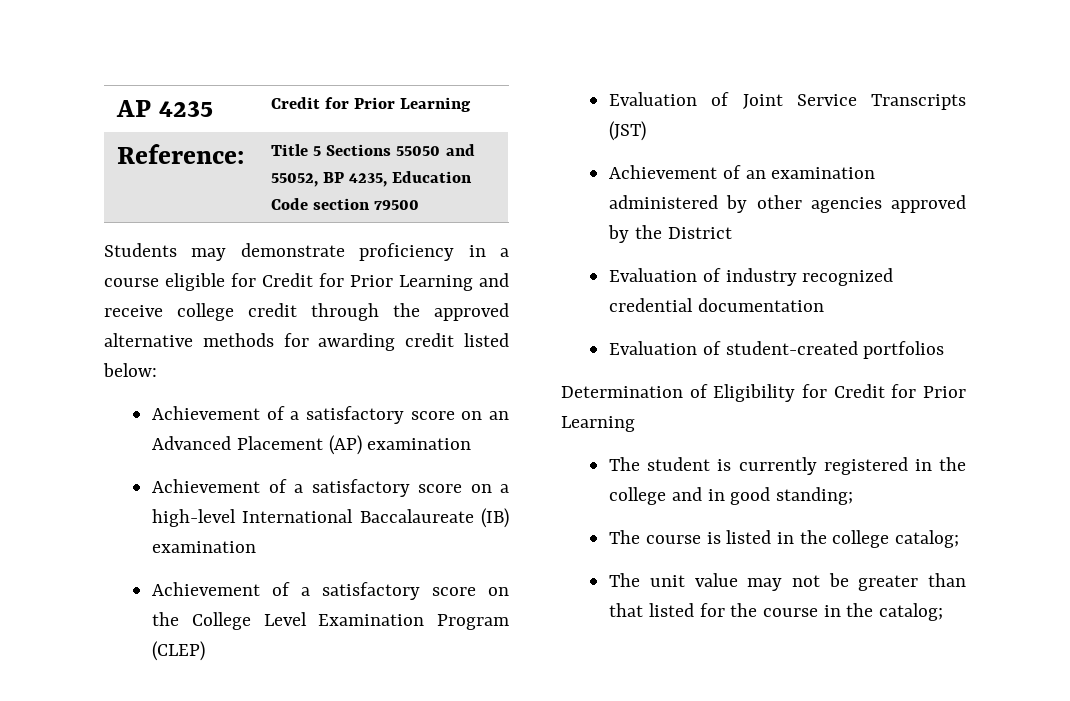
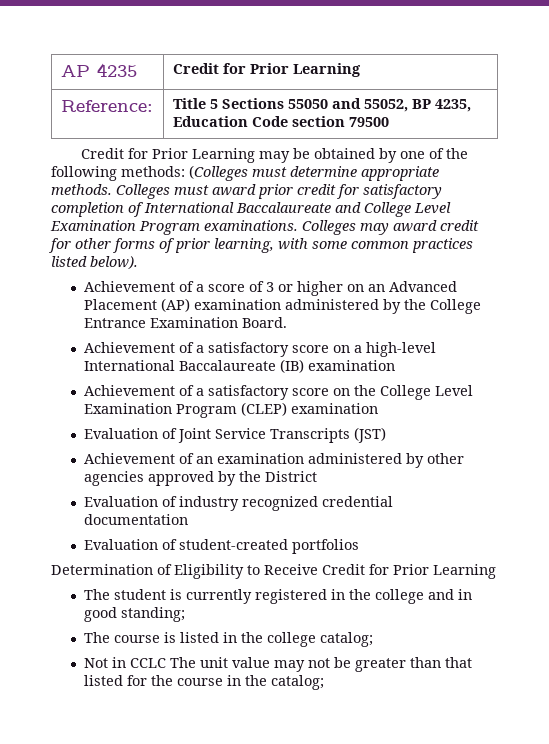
[104,243,509,261] [104,273,509,291] [104,303,509,321] [104,333,509,351] [103,363,157,377] [152,406,455,424] Students may demonstrate proficiency in a course eligible for Credit for Prior Learning and receive college credit through the approved alternative methods for awarding credit listed below: // Achievement of a satisfactory score -> [81,148,469,163] [51,165,439,181] [51,184,442,199] [51,202,451,217] [50,220,479,235] [48,238,473,253] [51,256,138,269] [83,281,343,296] Credit for Prior Learning may be obtained by one of the following methods: (Colleges must determine appropriate methods. Colleges must award prior credit for satisfactory completion of International Baccalaureate and College Level Examination Program examinations. Colleges may award credit for other forms of prior learning, with some common practices listed below). // Achievement of a score of 3 or higher
(472, 444) none -> [284,299,481,314] [83,317,287,328] administered by the College Entrance Examination Board.
(206, 651) none -> [290,403,378,414] examination
[802,384,827,398] for -> [247,564,318,575] to Receive
(959, 539) none -> [83,657,166,668] Not in CCLC

